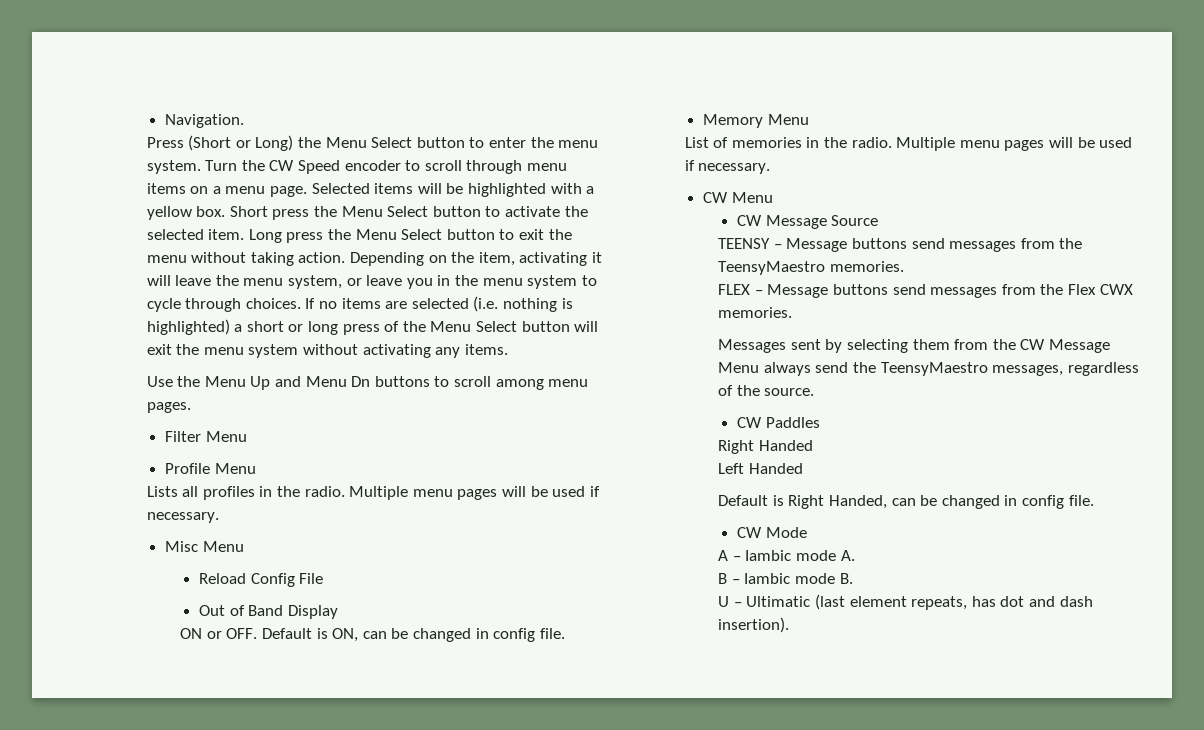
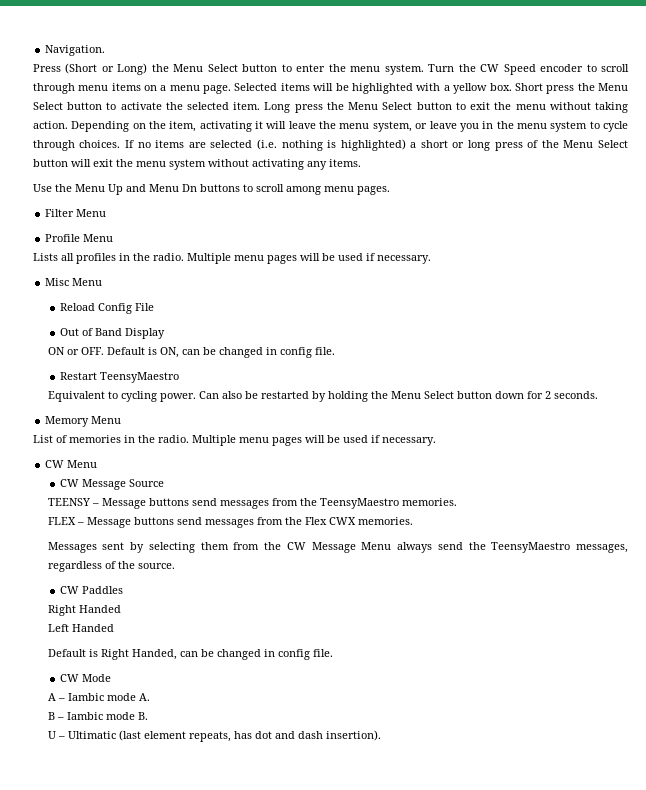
(565, 633) none -> [59,372,179,383] [47,391,598,402] // Restart TeensyMaestro // Equivalent to cycling power. Can also be restarted by holding the Menu Select button down for 2 seconds.

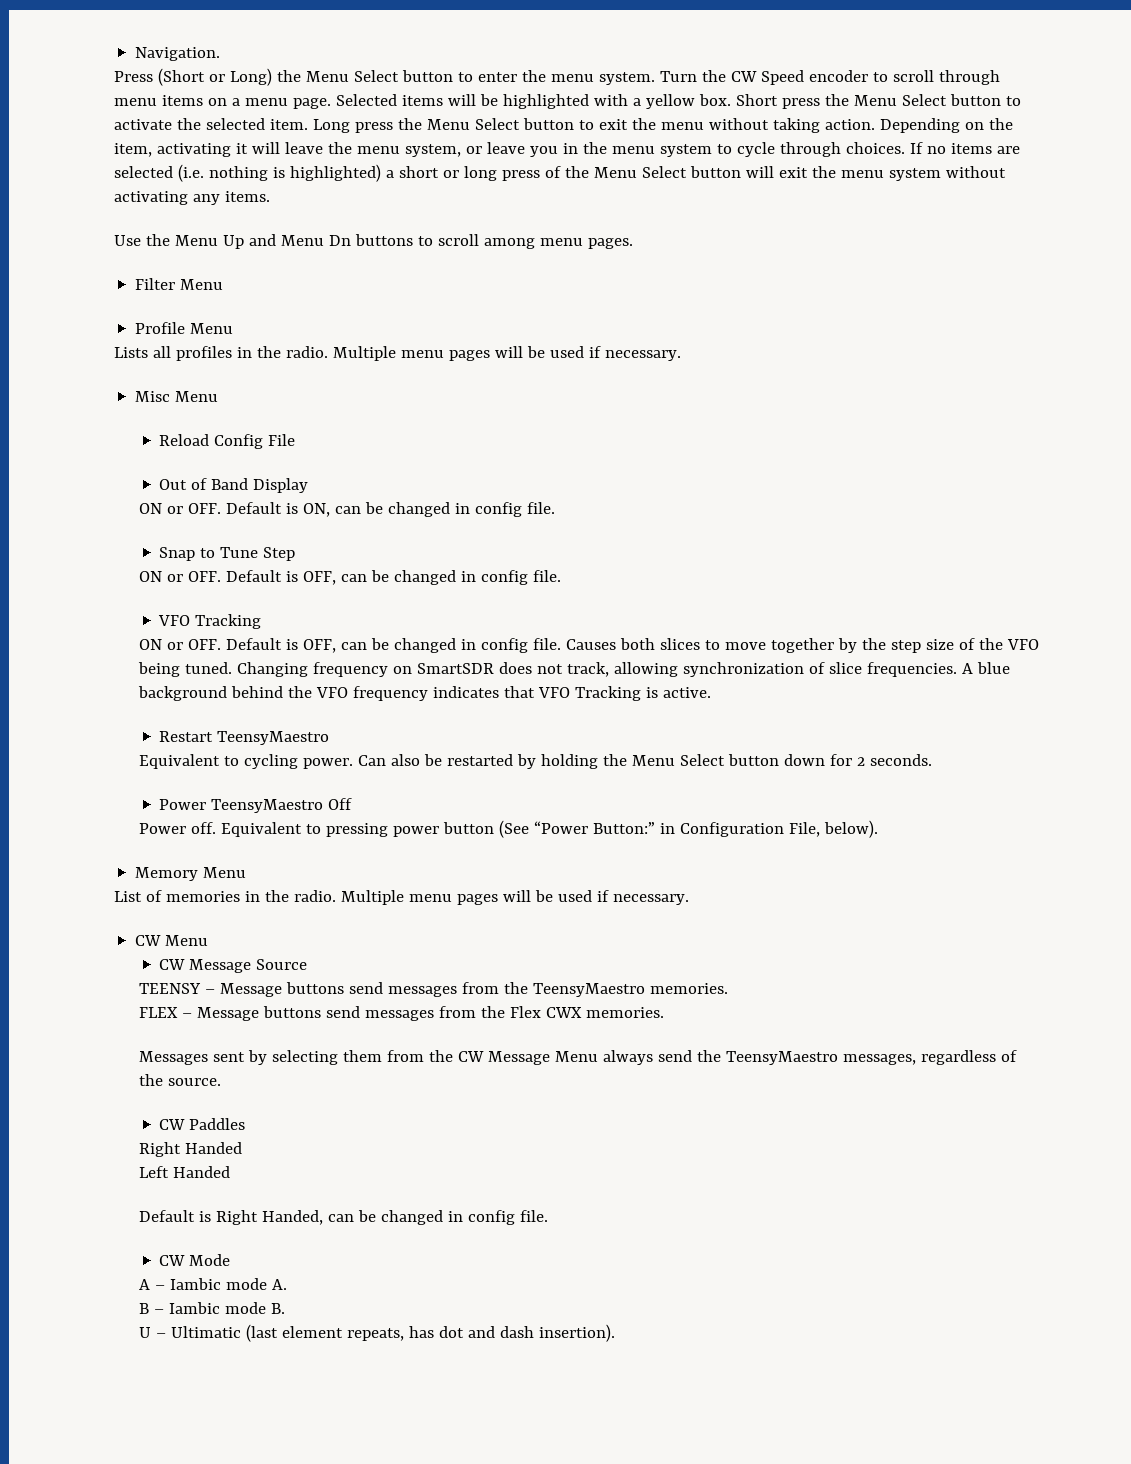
(335, 351) none -> [159,547,296,561] [138,570,561,585] [158,614,262,629] [138,638,1039,653] [137,662,1010,677] [137,686,711,701] // Snap to Tune Step // ON or OFF. Default is OFF, can be changed in config file. // VFO Tracking // ON or OFF. Default is OFF, can be changed in config file. Causes both slices to move together by the step size of the VFO being tuned. Changing frequency on SmartSDR does not track, allowing synchronization of slice frequencies. A blue background behind the VFO frequency indicates that VFO Tracking is active.
(598, 395) none -> [159,798,353,813] [138,820,878,838] // Power TeensyMaestro Off // Power off. Equivalent to pressing power button (See “Power Button:” in Configuration File, below).

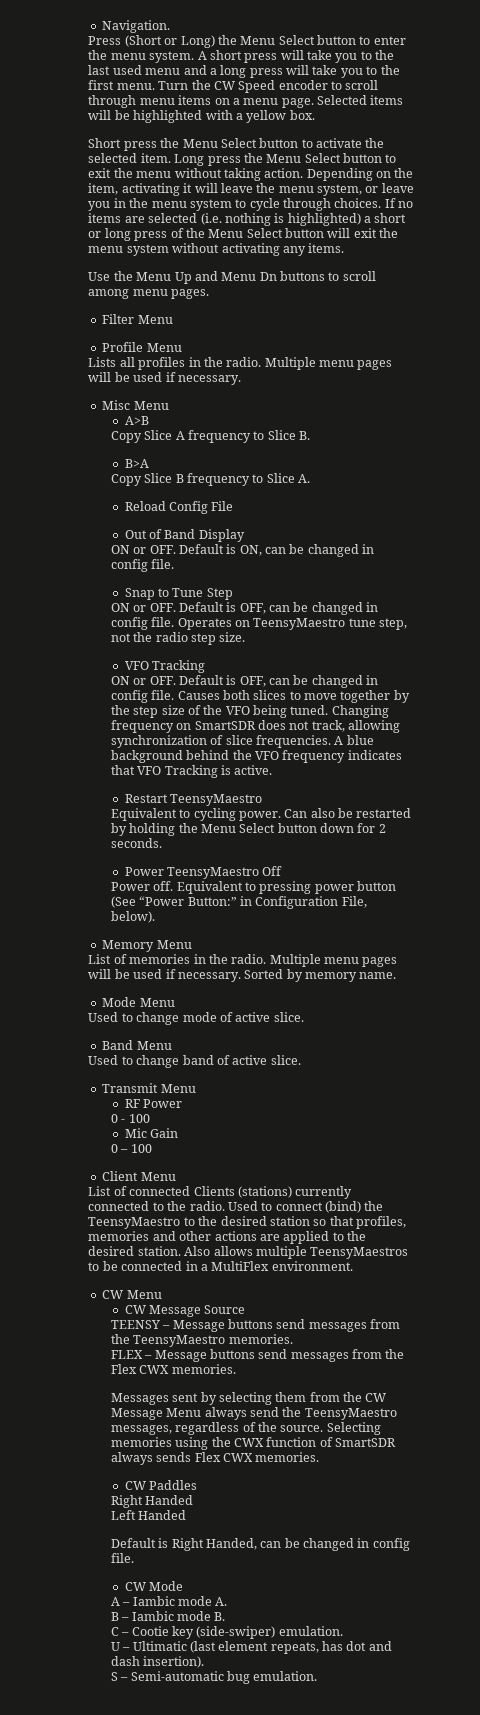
(656, 78) none -> [197,50,395,63] [88,65,400,78] [88,80,155,90] A short press will take you to the last used menu and a long press will take you to the first menu.
(732, 100) none -> (315, 115) //
(218, 396) none -> [124,416,149,425] [110,430,311,443] [124,459,149,468] [110,473,311,486] // A>B // Copy Slice A frequency to Slice B. // B>A // Copy Slice B frequency to Slice A.
(561, 576) none -> [177,618,408,630] [110,632,246,645] Operates on TeensyMaestro tune step, not the radio step size.
(690, 899) none -> [244,969,397,982] [102,997,175,1007] [88,1012,304,1025] [102,1040,172,1050] [88,1055,301,1068] [102,1083,196,1093] [124,1099,182,1108] [110,1114,150,1123] [124,1128,178,1138] [110,1144,152,1153] [102,1171,176,1181] [88,1186,353,1199] [88,1201,384,1213] [88,1216,407,1229] [88,1231,367,1244] [88,1246,409,1259] [88,1261,353,1271] Sorted by memory name. // Mode Menu // Used to change mode of active slice. // Band Menu // Used to change band of active slice. // Transmit Menu // RF Power // 0 - 100 // Mic Gain // 0 – 100 // Client Menu // List of connected Clients (stations) currently connected to the radio. Used to connect (bind) the TeensyMaestro to the desired station so that profiles, memories and other actions are applied to the desired station. Also allows multiple TeensyMaestros to be connected in a MultiFlex environment.
(221, 1082) none -> [326,1422,381,1435] [110,1437,397,1450] [110,1452,320,1465] Selecting memories using the CWX function of SmartSDR always sends Flex CWX memories.
(285, 1308) none -> [110,1626,343,1639] // C – Cootie key (side-swiper) emulation.
(615, 1333) none -> [110,1671,318,1684] // S – Semi-automatic bug emulation.

